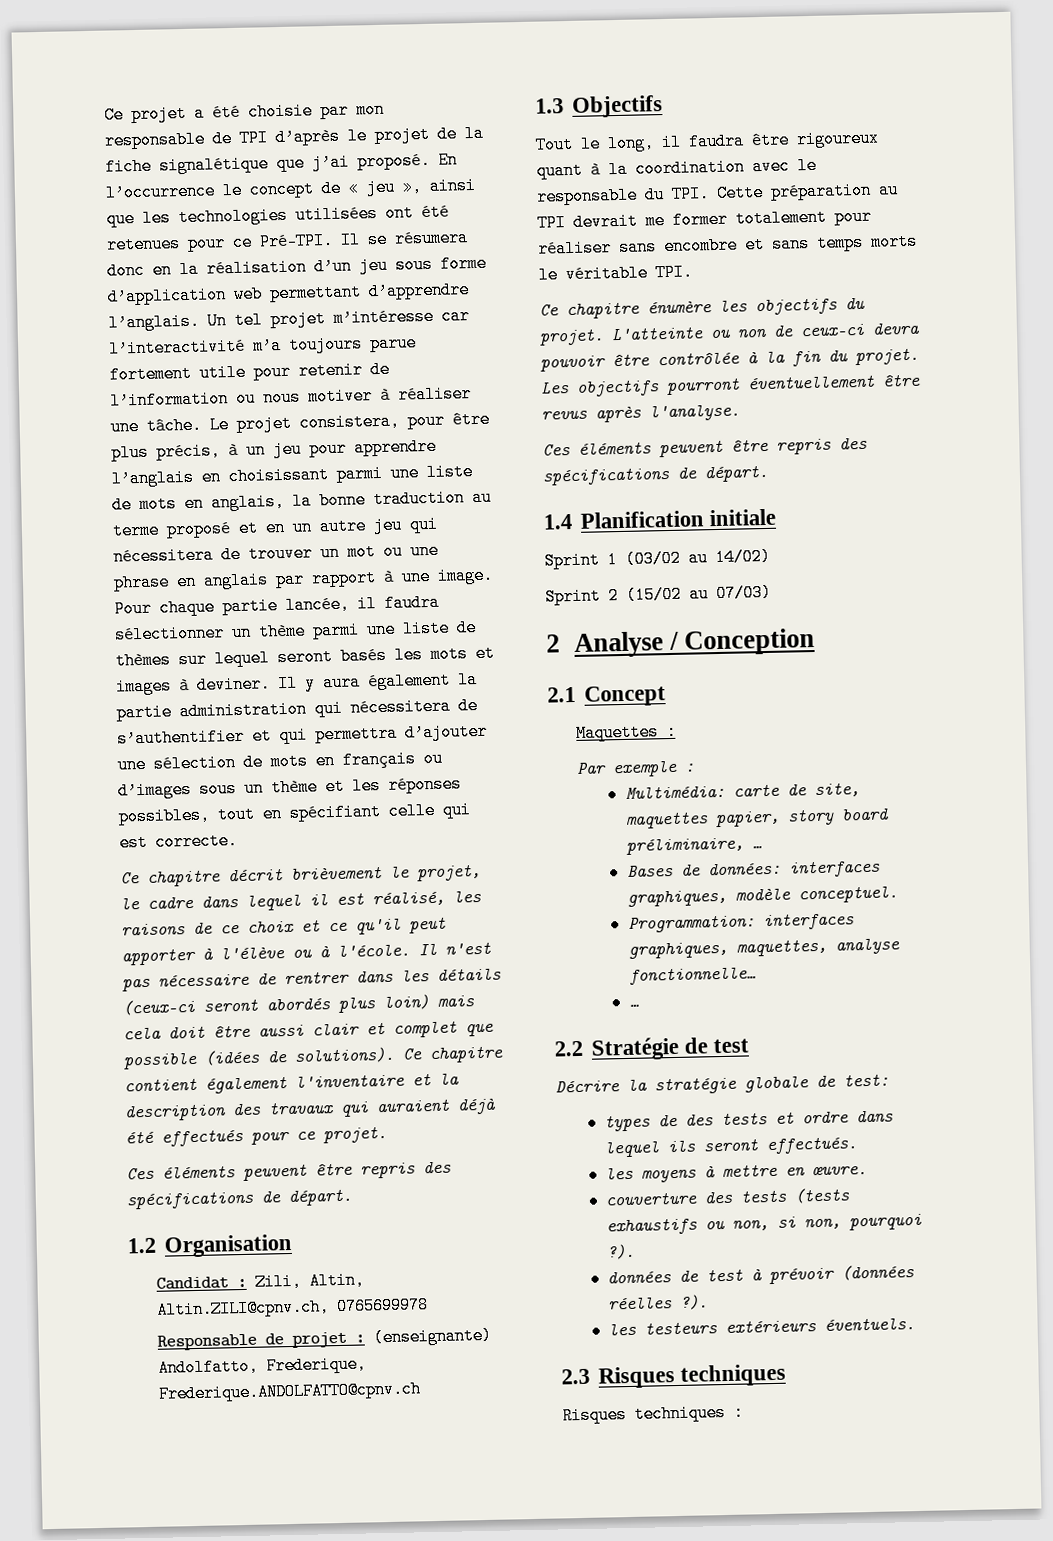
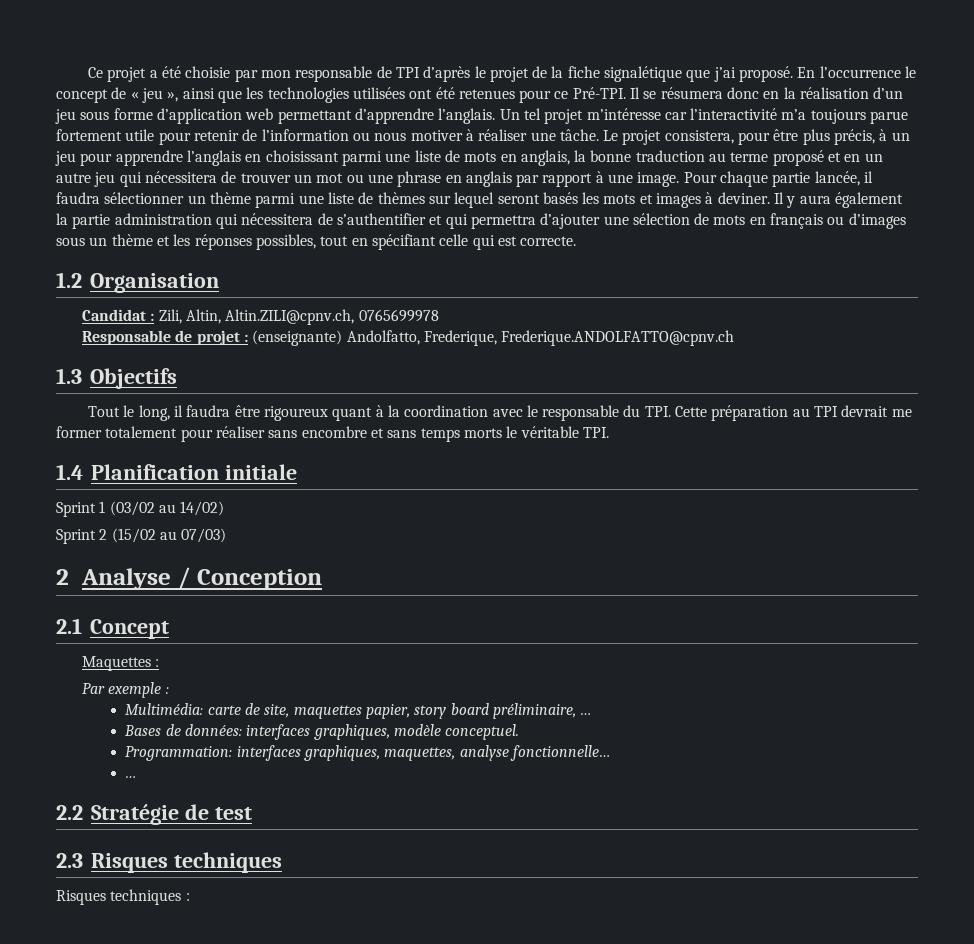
[120,863,481,887] [120,889,482,911] [121,916,446,936] [121,941,491,966] [122,967,502,992] [122,994,475,1016] [123,1020,494,1040] [123,1045,504,1070] [124,1072,459,1094] [124,1097,496,1122] [125,1125,387,1147] [126,1160,452,1181] [126,1188,352,1210] // Ce chapitre décrit brièvement le projet, le cadre dans lequel il est réalisé, les raisons de ce choix et ce qu'il peut apporter à l'élève ou à l'école. Il n'est pas nécessaire de rentrer dans les détails (ceux-ci seront abordés plus loin) mais cela doit être aussi clair et complet que possible (idées de solutions). Ce chapitre contient également l'inventaire et la description des travaux qui auraient déjà été effectués pour ce projet. // Ces éléments peuvent être repris des spécifications de départ. -> (577, 241) none
[539,296,865,320] [539,321,920,346] [540,347,919,372] [540,373,921,397] [541,403,740,423] [542,436,868,458] [542,464,769,486] // Ce chapitre énumère les objectifs du projet. L'atteinte ou non de ceux-ci devra pouvoir être contrôlée à la fin du projet. Les objectifs pourront éventuellement être revus après l'analyse. // Ces éléments peuvent être repris des spécifications de départ. -> (609, 432) none
[555,1073,889,1095] [603,1109,894,1132] [603,1136,857,1158] [604,1163,867,1183] [604,1187,851,1206] [605,1213,922,1236] [605,1243,635,1260] [606,1264,915,1285] [606,1294,708,1310] [607,1317,915,1336] // Décrire la stratégie globale de test: // types de des tests et ordre dans lequel ils seront effectués. // les moyens à mettre en œuvre. // couverture des tests (tests exhaustifs ou non, si non, pourquoi ?). // données de test à prévoir (données réelles ?). // les testeurs extérieurs éventuels. -> (252, 813) none

